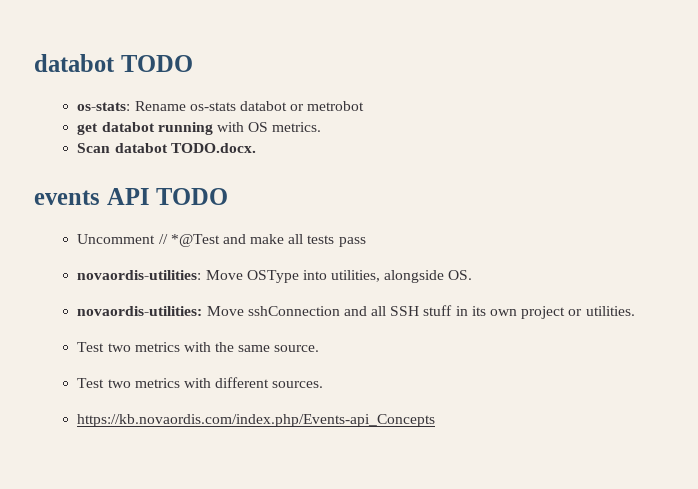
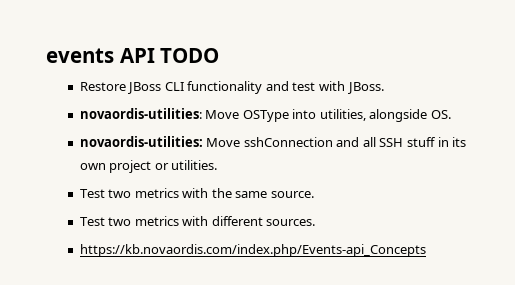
[34,54,193,72] [77,101,365,111] [77,122,322,135] [77,143,256,153] [34,188,229,205] [77,234,366,247] databot TODO // os-stats: Rename os-stats databot or metrobot // get databot running with OS metrics. // Scan databot TODO.docx. // events API TODO // Uncomment // *@Test and make all tests pass -> [46,48,220,63] [79,81,384,94] events API TODO // Restore JBoss CLI functionality and test with JBoss.

